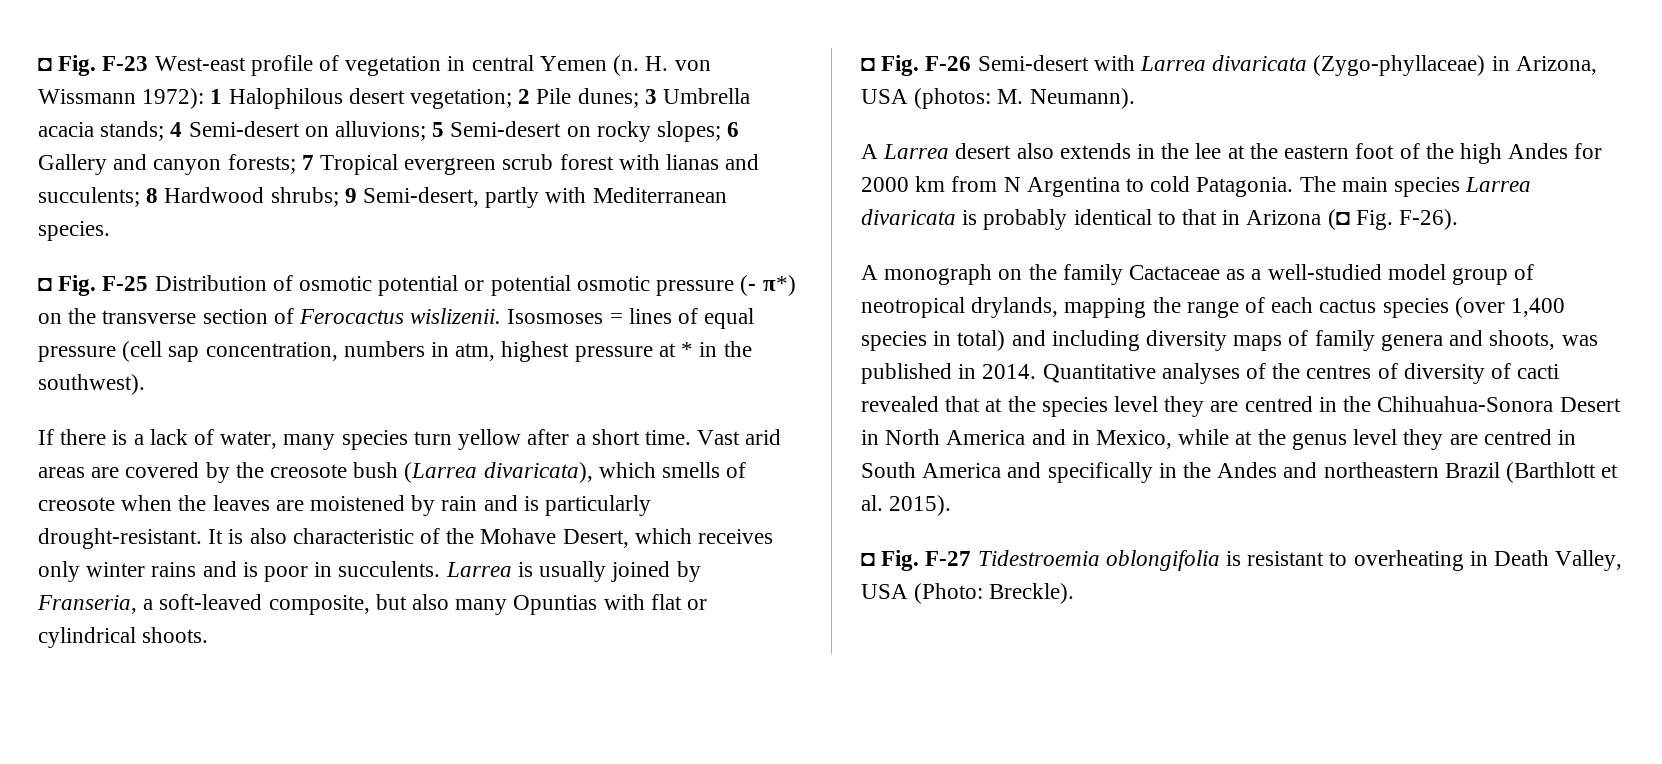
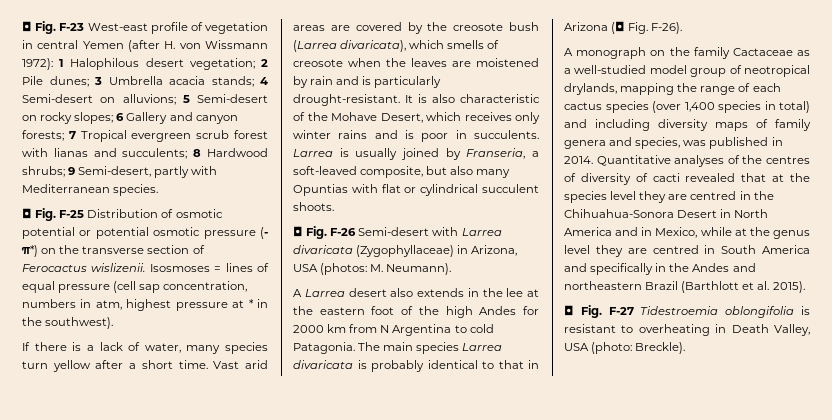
[613,55,640,76] (n. -> [127,40,160,52] (after
(136, 637) none -> [482,184,539,193] succulent
[1313,55,1486,76] (Zygo-phyllaceae) -> [356,245,455,257] (Zygophyllaceae)
[1489,330,1556,350] shoots, -> [635,137,681,149] species,
[914,583,984,604] (Photo: -> [591,342,633,354] (photo:

